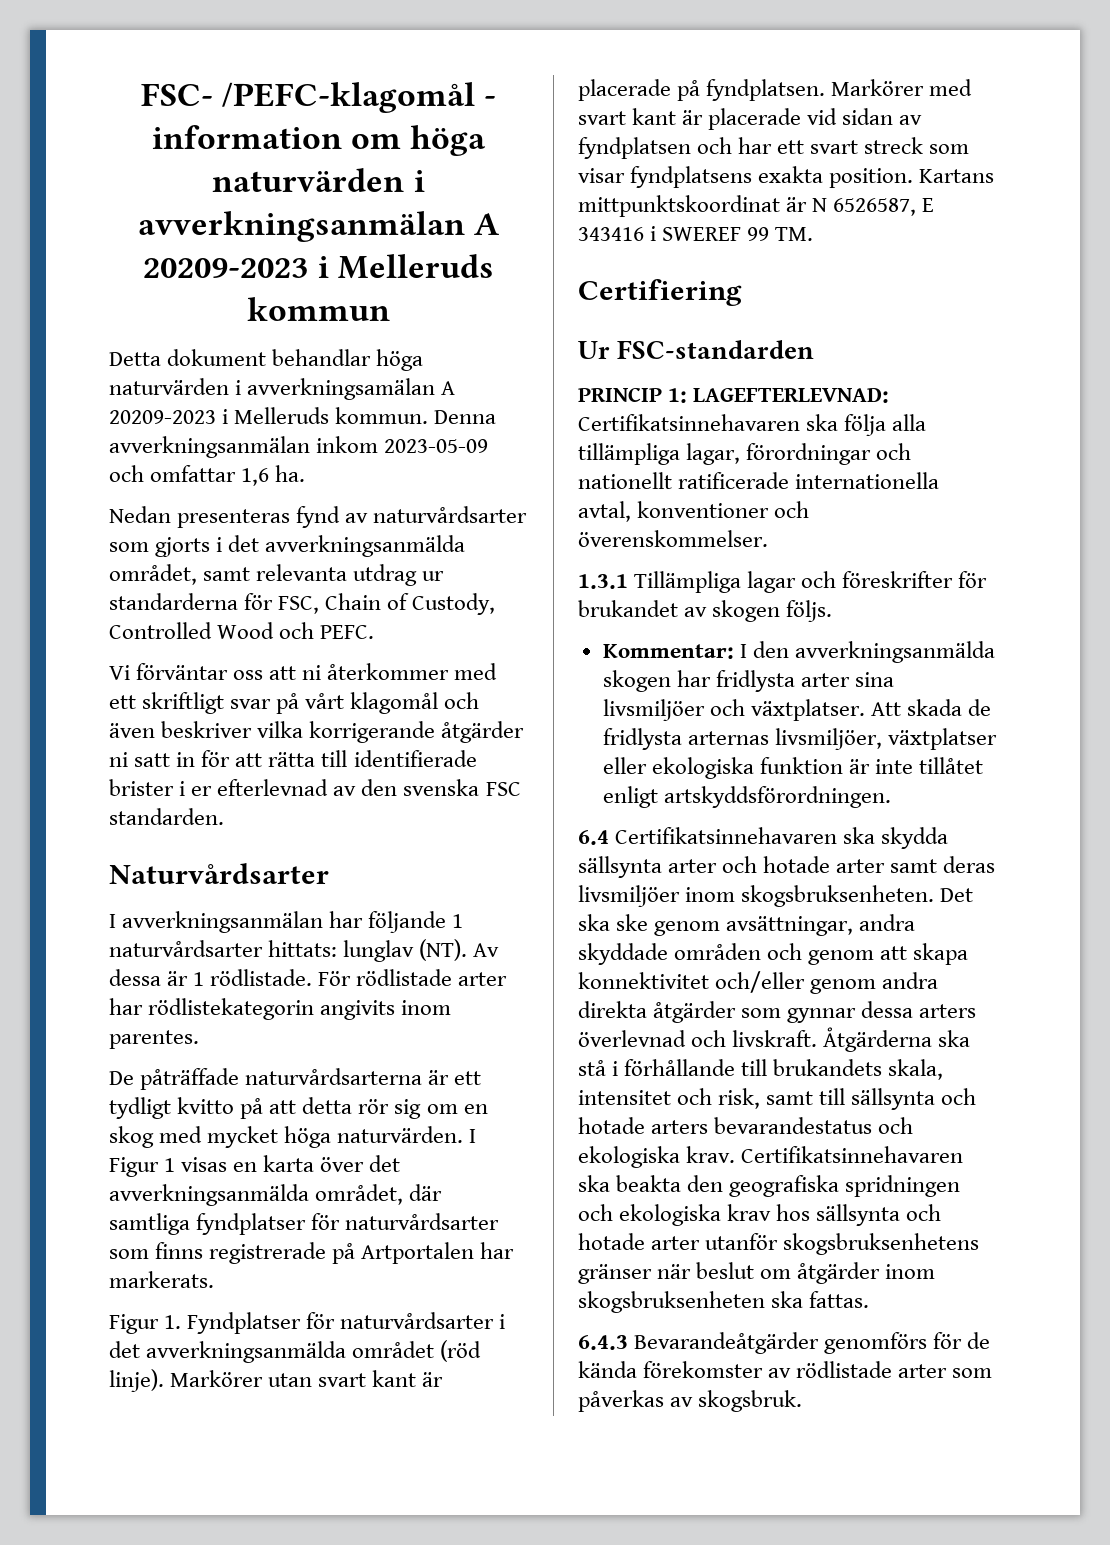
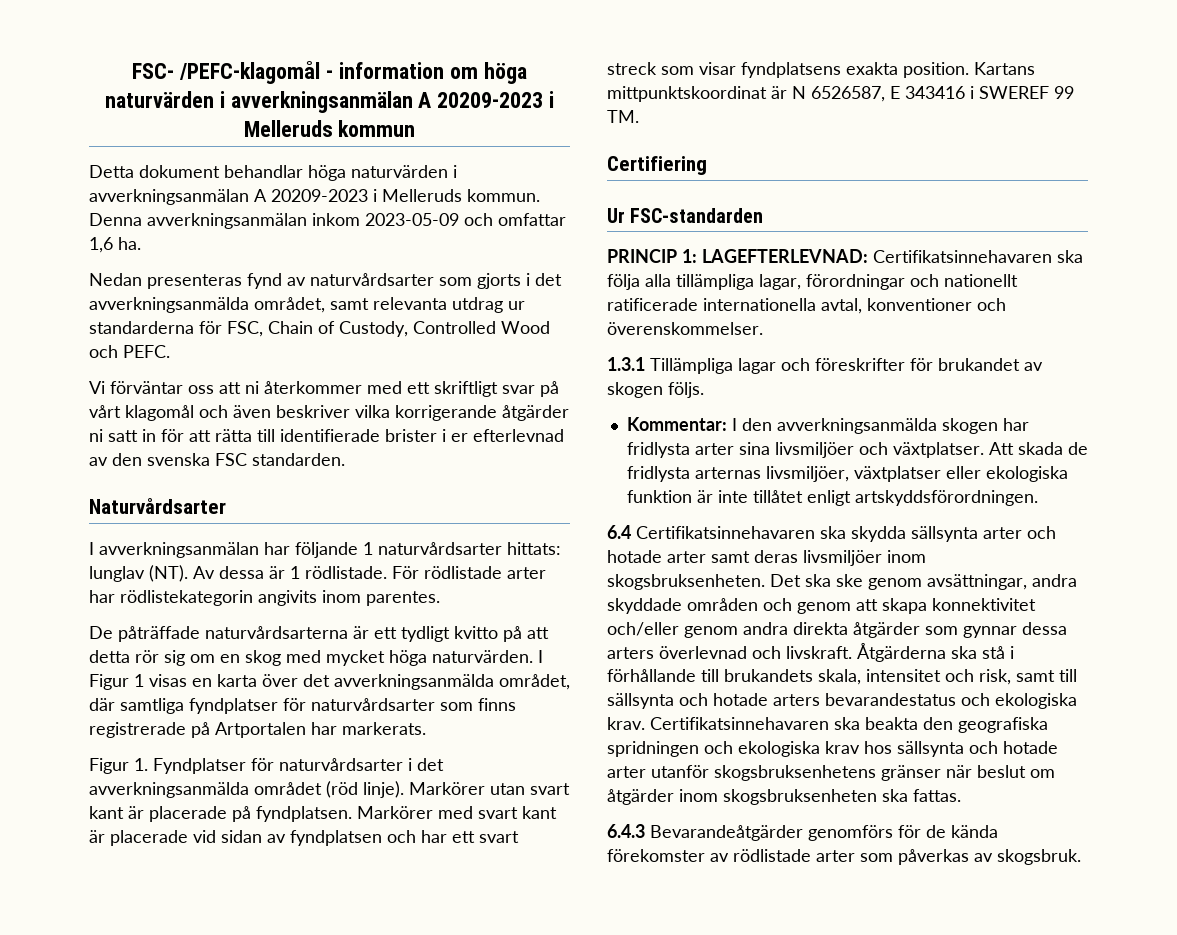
[247,378,436,400] avverkningsamälan -> [89,189,249,205] avverkningsanmälan

